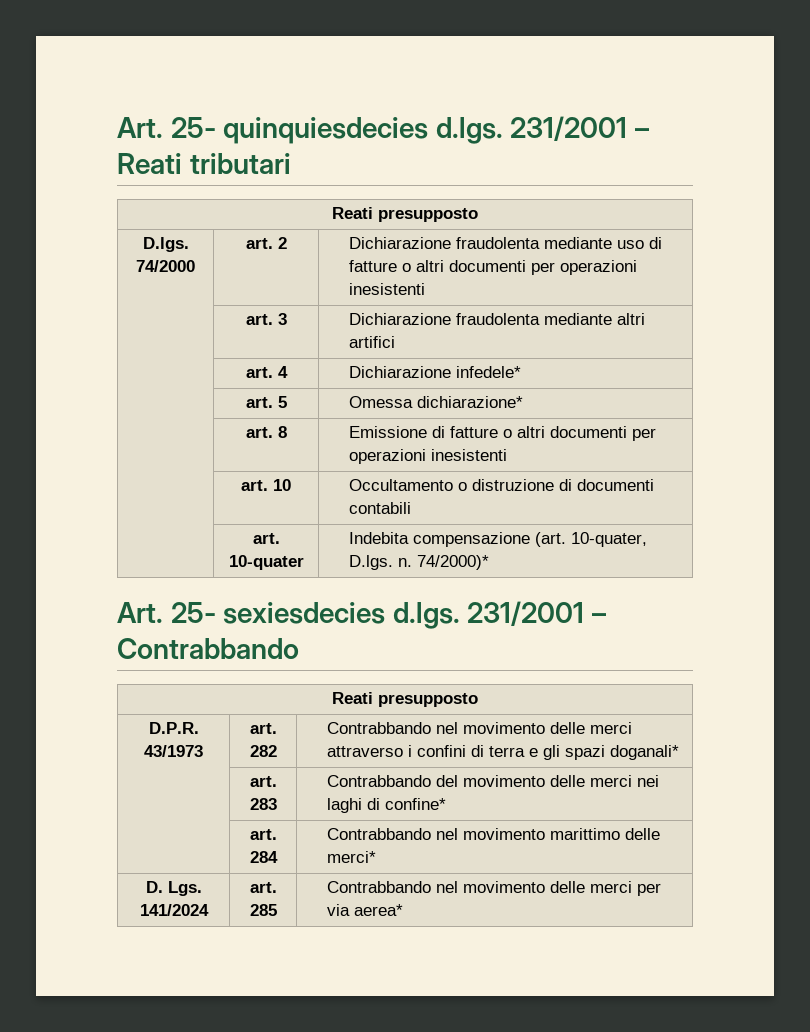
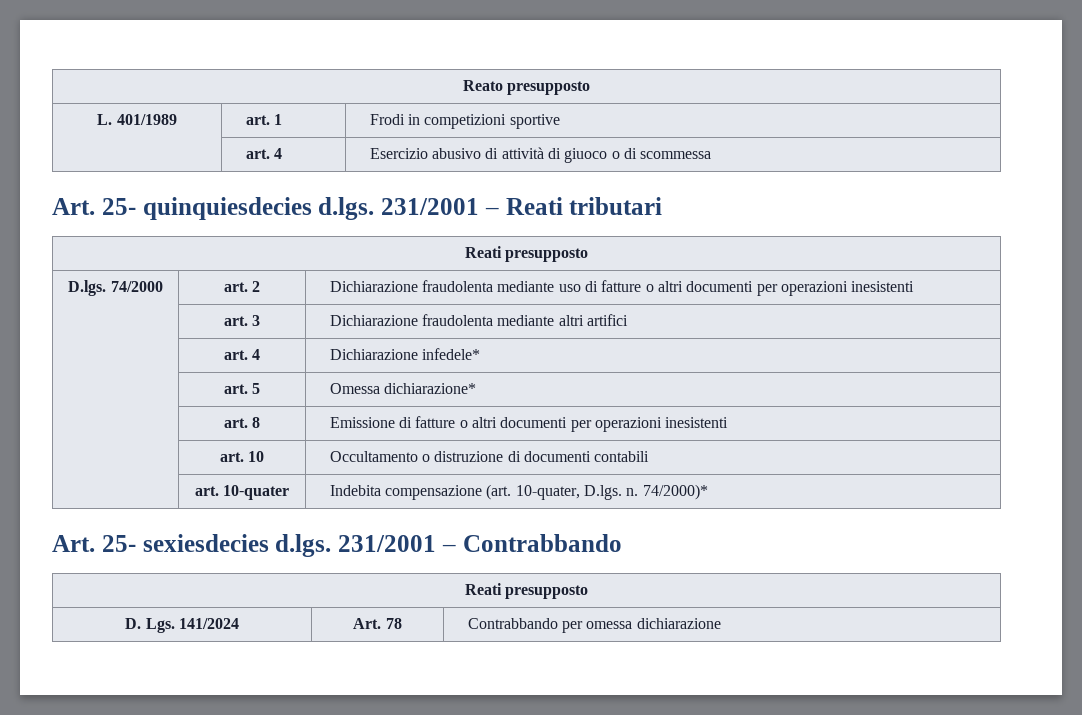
(117, 127) none -> [462,80,591,95] [97,114,177,125] [245,114,283,125] [369,114,560,129] [245,148,283,159] [369,147,712,163] Reato presupposto // L. 401/1989 | art. 1 | Frodi in competizioni sportive // | art. 4 | Esercizio abusivo di attività di giuoco o di scommessa //
[148,722,199,734] [144,745,203,757] [249,723,277,734] [249,745,277,757] [327,722,633,734] [327,745,680,760] [249,776,277,787] [249,798,277,810] [327,775,660,787] [327,798,447,813] [249,829,277,840] [249,851,278,863] [327,828,661,840] [327,851,377,863] // D.P.R. 43/1973 | art. 282 | Contrabbando nel movimento delle merci attraverso i confini di terra e gli spazi doganali* // | art. 283 | Contrabbando del movimento delle merci nei laghi di confine* // | art. 284 | Contrabbando nel movimento marittimo delle merci* -> (589, 592) none
[249,882,277,893] [249,904,277,916] [327,881,662,896] [327,904,404,916] art. 285 | Contrabbando nel movimento delle merci per via aerea* -> [353,618,402,629] [467,618,721,633] Art. 78 | Contrabbando per omessa dichiarazione

